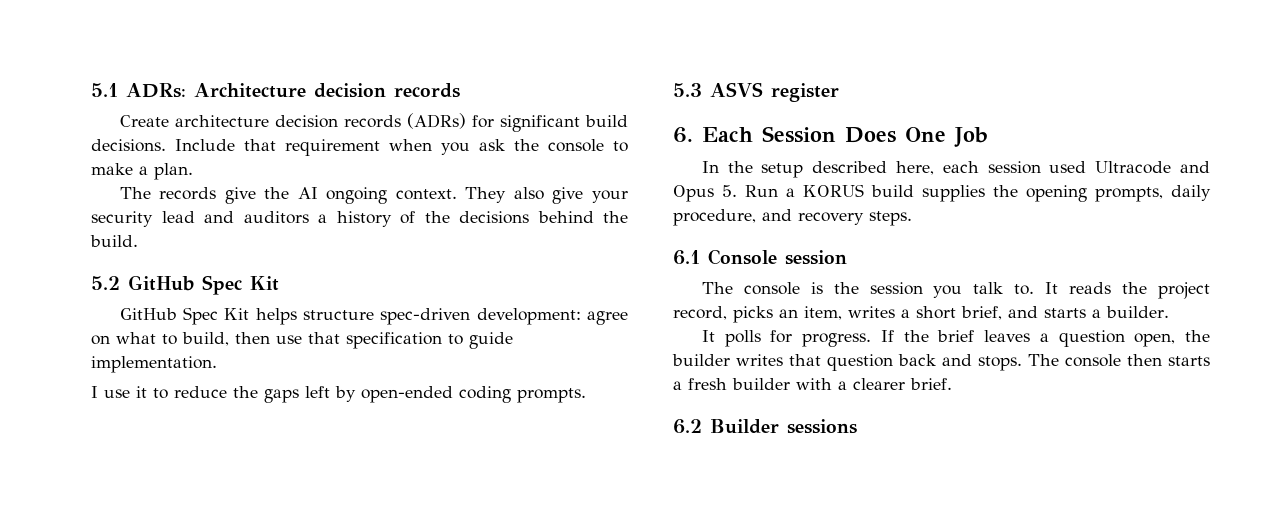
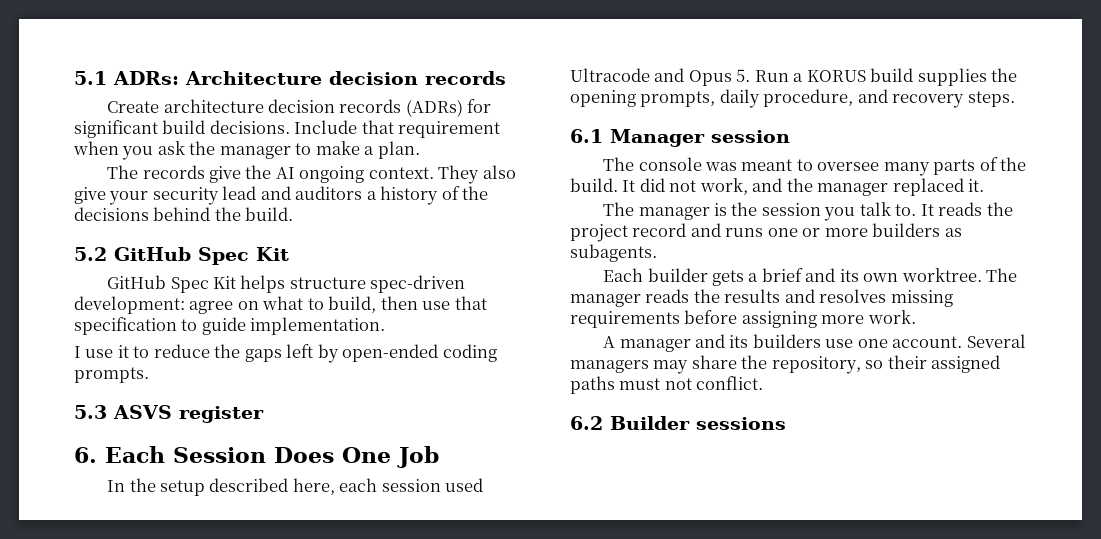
[548,139,604,152] console -> [219,146,291,159] manager
[708,249,777,265] Console -> [610,129,705,147] Manager
(800, 288) none -> [704,157,1027,176] [570,178,985,196] [603,202,710,220] was meant to oversee many parts of the build. It did not work, and the manager replaced it. // The manager
[673,306,1169,323] [701,330,1210,347] [672,354,1210,371] [673,378,952,390] record, picks an item, writes a short brief, and starts a builder. // It polls for progress. If the brief leaves a question open, the builder writes that question back and stops. The console then starts a fresh builder with a clearer brief. -> [632,223,962,237] [570,244,657,262] [603,268,1018,286] [570,289,953,307] [570,310,916,328] [603,334,1026,352] [570,355,1001,374] [570,376,764,394] record and runs one or more builders as subagents. // Each builder gets a brief and its own worktree. The manager reads the results and resolves missing requirements before assigning more work. // A manager and its builders use one account. Several managers may share the repository, so their assigned paths must not conflict.

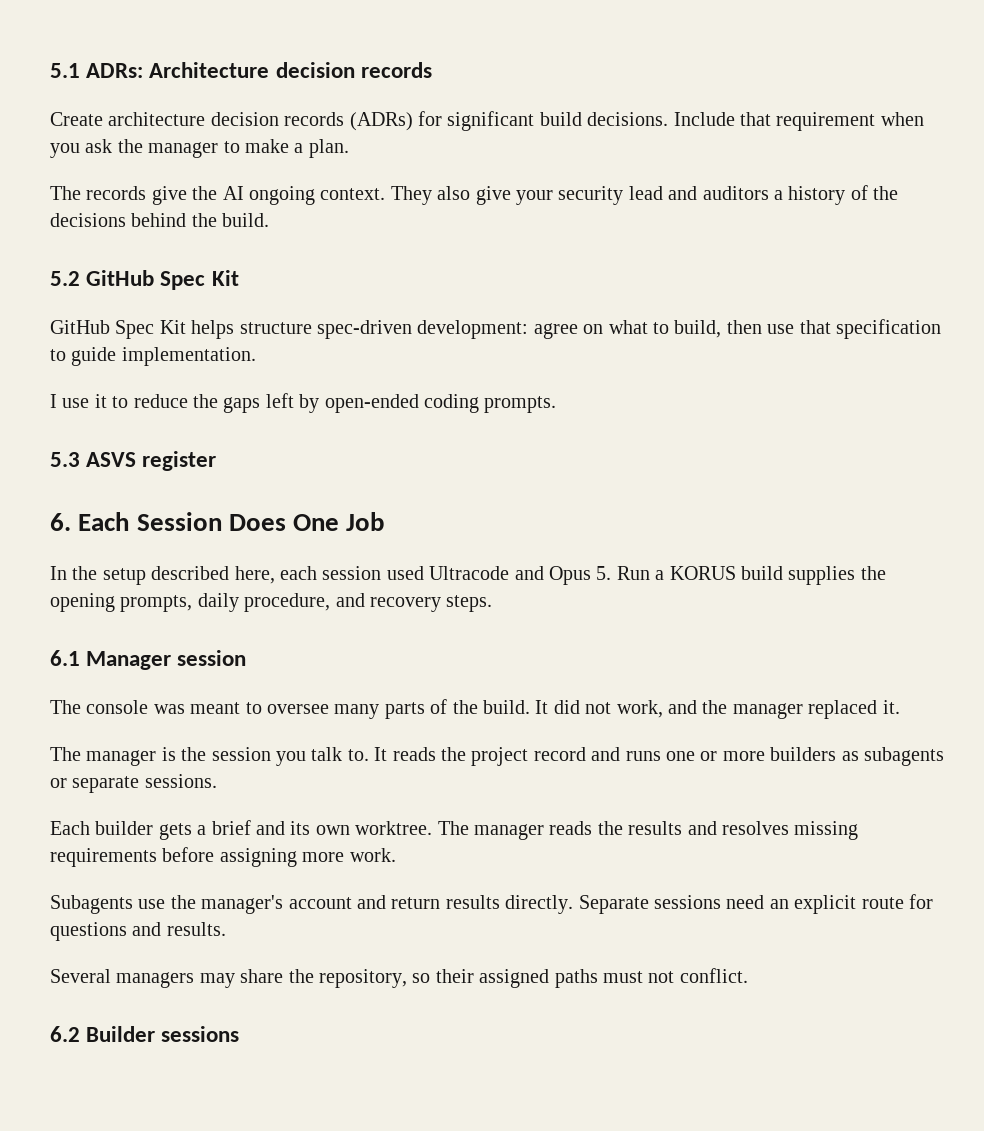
[570,244,657,262] subagents. -> [863,747,944,766] [50,774,217,793] subagents or separate sessions.
[603,334,963,352] A manager and its builders use one account. -> [50,894,933,914] [50,922,226,941] Subagents use the manager's account and return results directly. Separate sessions need an explicit route for questions and results. //

